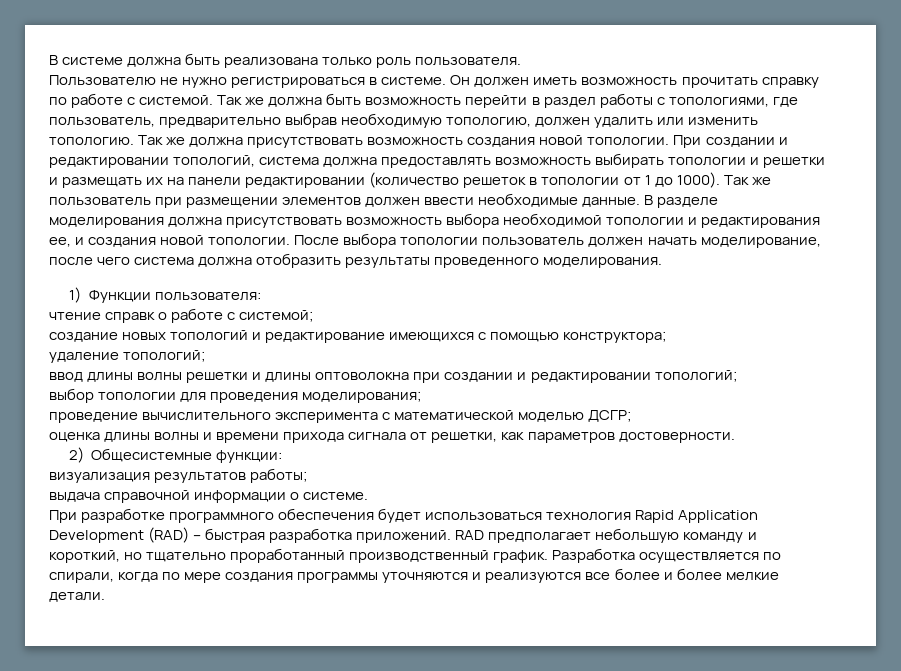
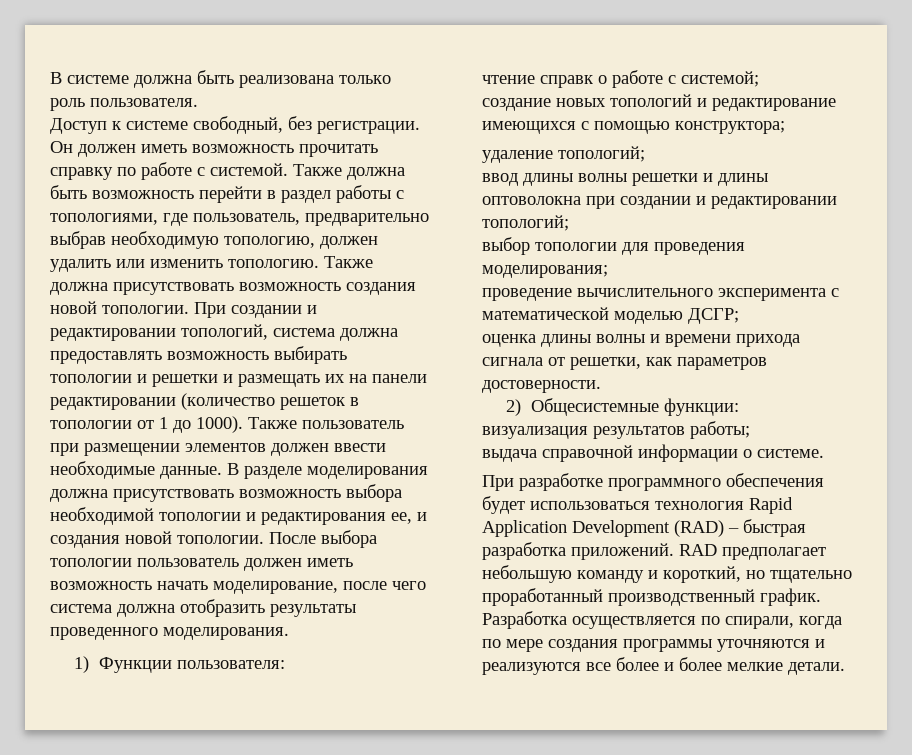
[49,75,447,88] Пользователю не нужно регистрироваться в системе. -> [50,116,420,134] Доступ к системе свободный, без регистрации.
[217,95,265,105] Так же -> [293,164,342,176] Также
[138,135,186,145] Так же -> [324,256,373,268] Также
[723,175,771,185] Так же -> [248,417,297,429] Также
(644, 242) none -> [307,558,353,567] [50,581,152,590] иметь возможность

